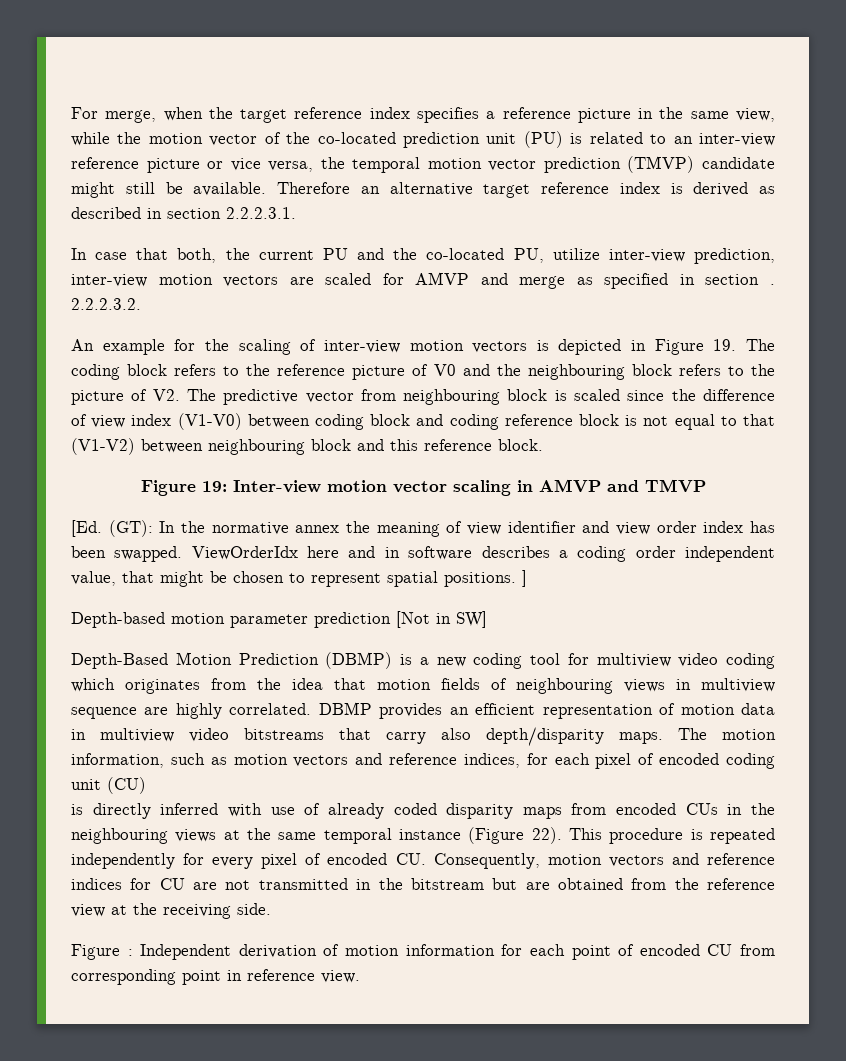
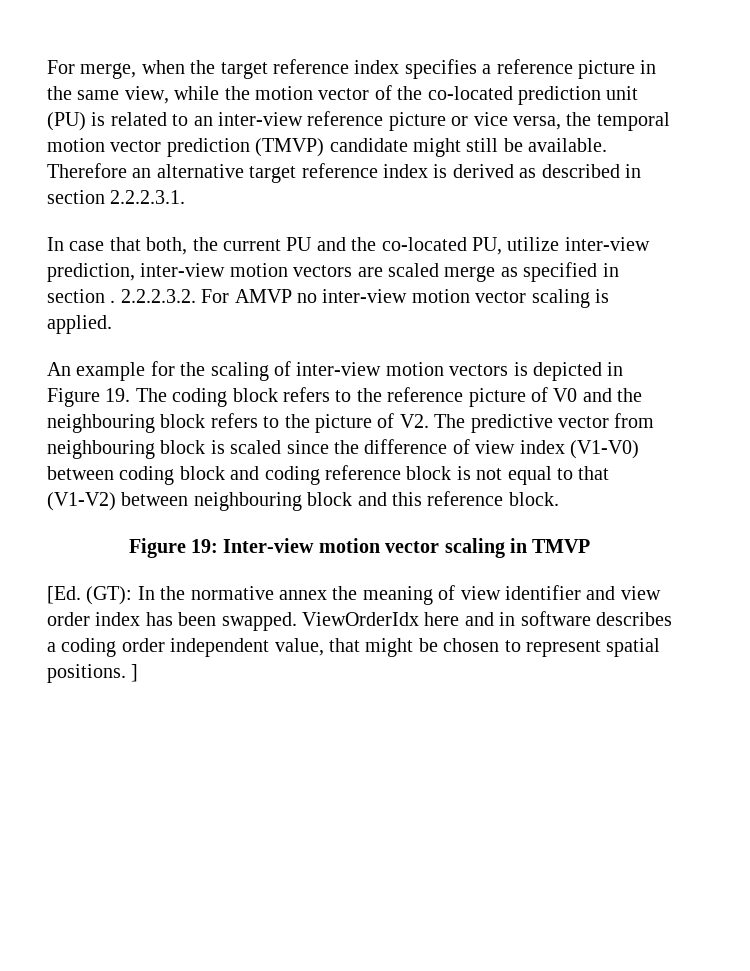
[382,272,508,285] for AMVP and -> (439, 270) none
(141, 304) none -> [201,289,609,308] [47,315,112,334] For AMVP no inter-view motion vector scaling is applied.
[538,479,639,492] AMVP and -> (527, 545) none
[71,611,487,628] [71,652,775,669] [71,678,775,694] [71,702,776,719] [71,727,776,746] [71,753,775,769] [71,777,146,794] [71,803,775,819] [71,827,776,844] [71,853,775,869] [71,878,775,890] [71,903,271,919] [71,944,776,960] [71,969,360,985] // Depth-based motion parameter prediction [Not in SW] // Depth-Based Motion Prediction (DBMP) is a new coding tool for multiview video coding which originates from the idea that motion fields of neighbouring views in multiview sequence are highly correlated. DBMP provides an efficient representation of motion data in multiview video bitstreams that carry also depth/disparity maps. The motion information, such as motion vectors and reference indices, for each pixel of encoded coding unit (CU) // is directly inferred with use of already coded disparity maps from encoded CUs in the neighbouring views at the same temporal instance (Figure 22). This procedure is repeated independently for every pixel of encoded CU. Consequently, motion vectors and reference indices for CU are not transmitted in the bitstream but are obtained from the reference view at the receiving side. // Figure : Independent derivation of motion information for each point of encoded CU from corresponding point in reference view. -> (139, 673) none

